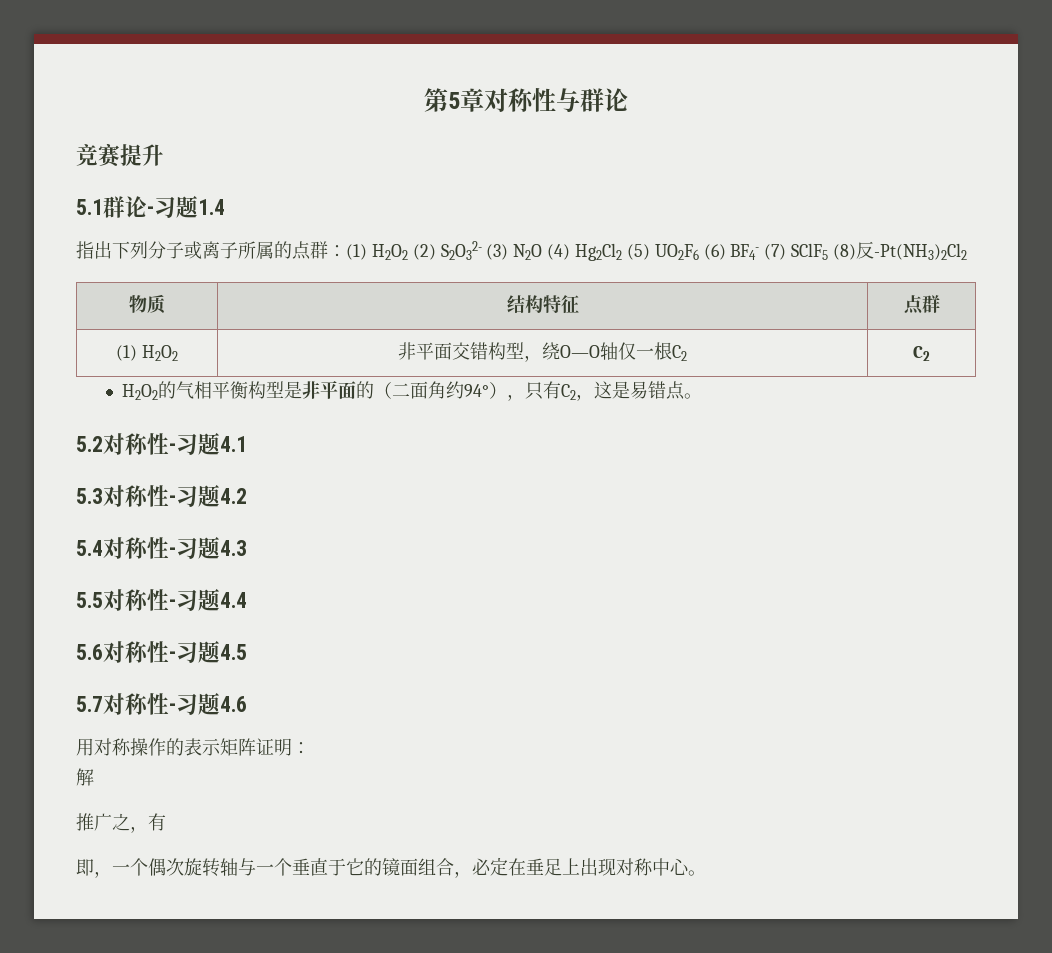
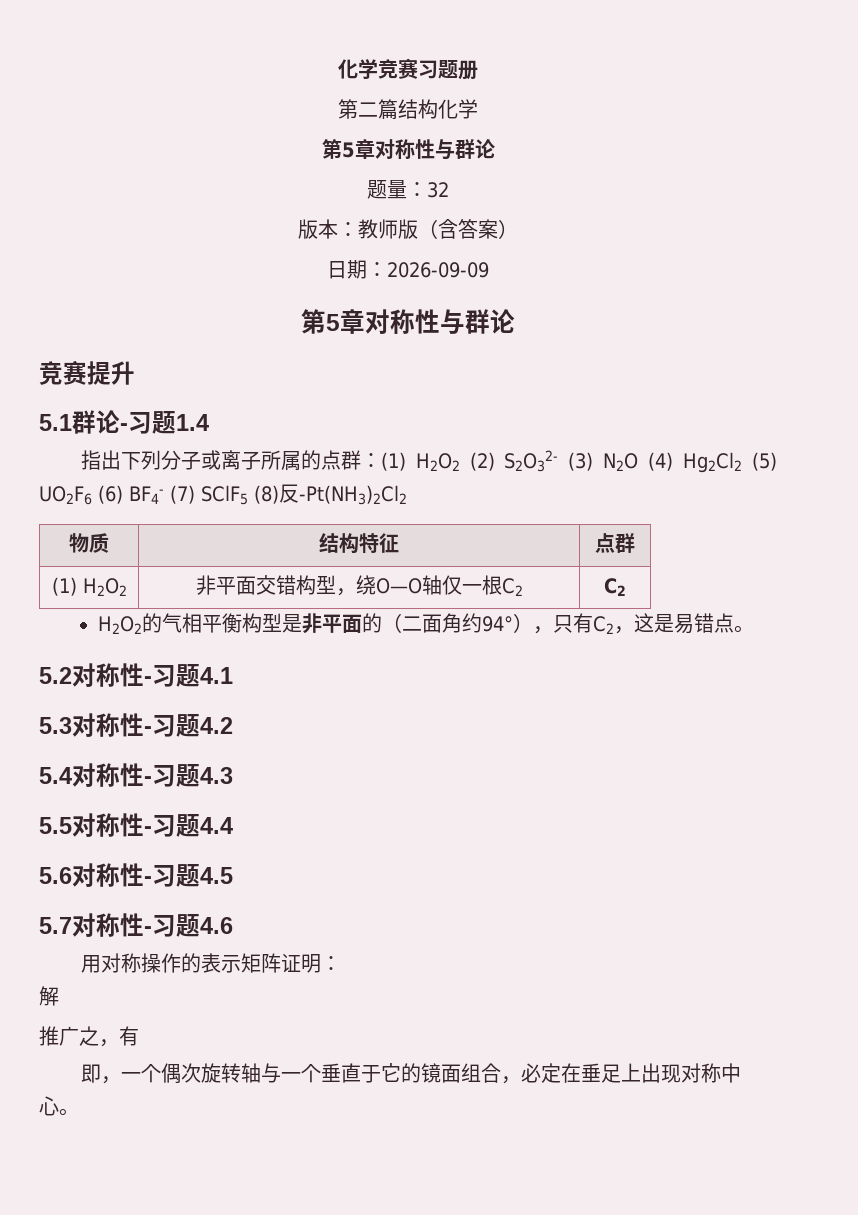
(424, 100) none -> [338,58,478,80] [338,99,478,120] [321,139,495,160] [367,180,449,199] [298,219,518,239] [327,260,489,279] 化学竞赛习题册 // 第二篇结构化学 // 第5章对称性与群论 // 题量：32 // 版本：教师版（含答案） // 日期：2026-09-09 //

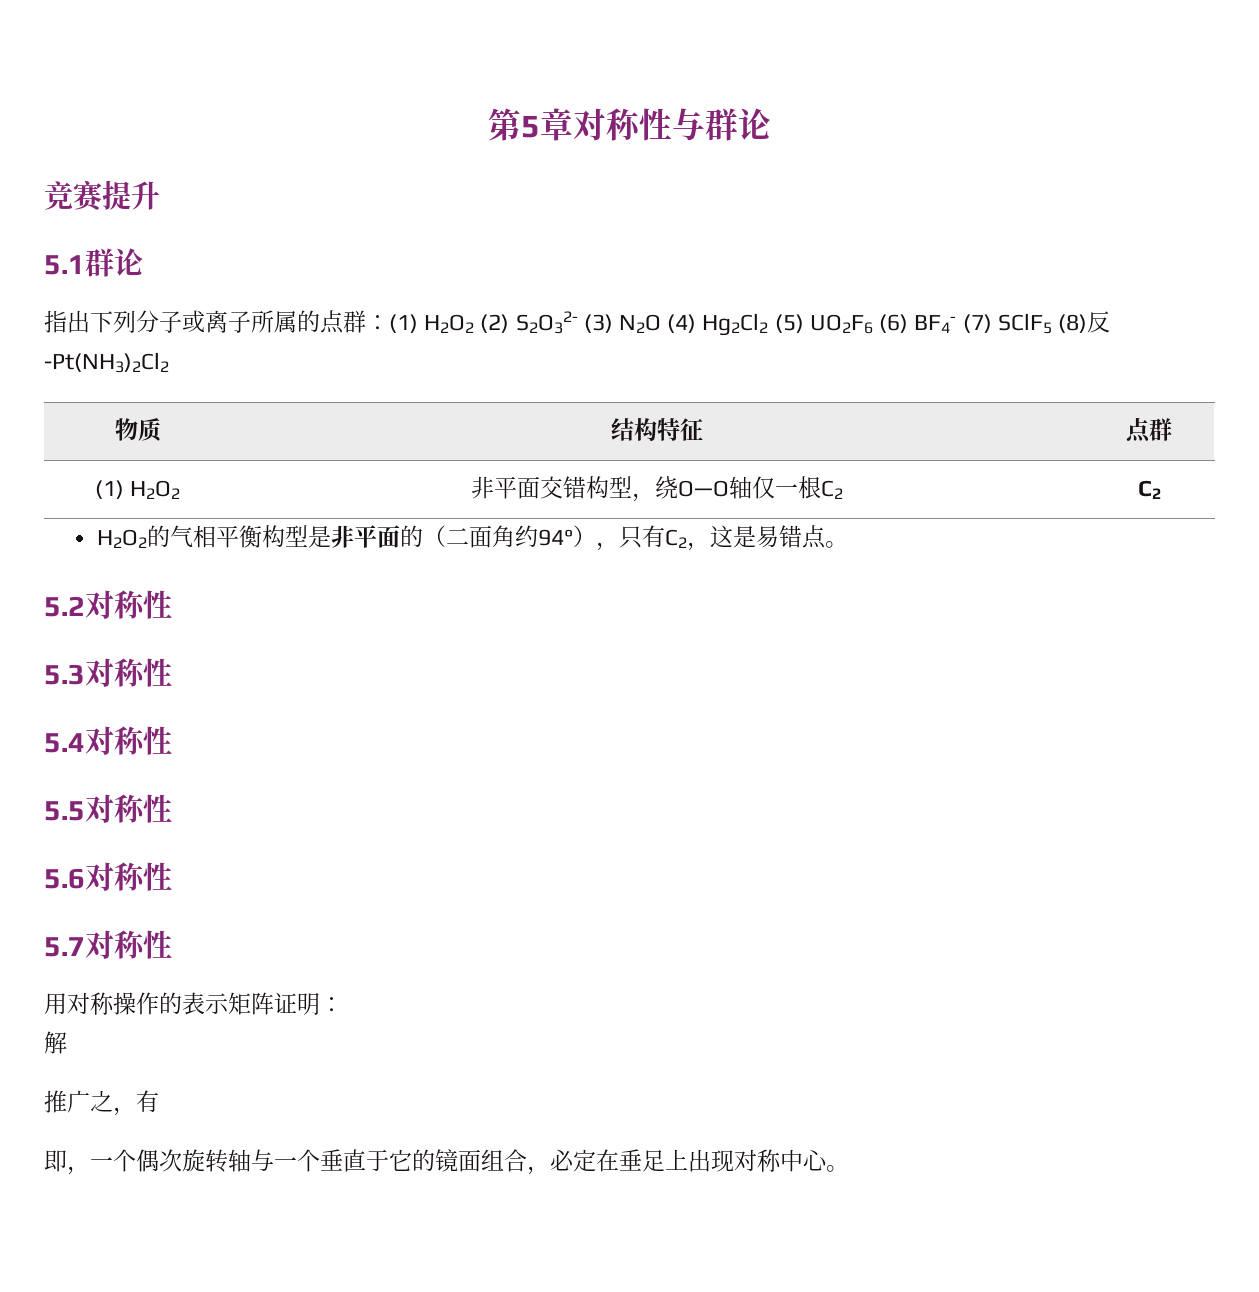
[338,58,478,80] [338,99,478,120] [321,139,495,160] [367,180,449,199] [298,219,518,239] [327,260,489,279] 化学竞赛习题册 // 第二篇结构化学 // 第5章对称性与群论 // 题量：32 // 版本：教师版（含答案） // 日期：2026-09-09 // -> (488, 124) none
[120,411,209,434] -习题1.4 -> (143, 262) none
[144,664,233,687] -习题4.1 -> (172, 604) none
[144,714,233,737] -习题4.2 -> (172, 672) none
[144,764,233,787] -习题4.3 -> (172, 740) none
[144,814,233,837] -习题4.4 -> (172, 808) none
[144,864,233,887] -习题4.5 -> (172, 876) none
[144,914,233,937] -习题4.6 -> (172, 944) none

